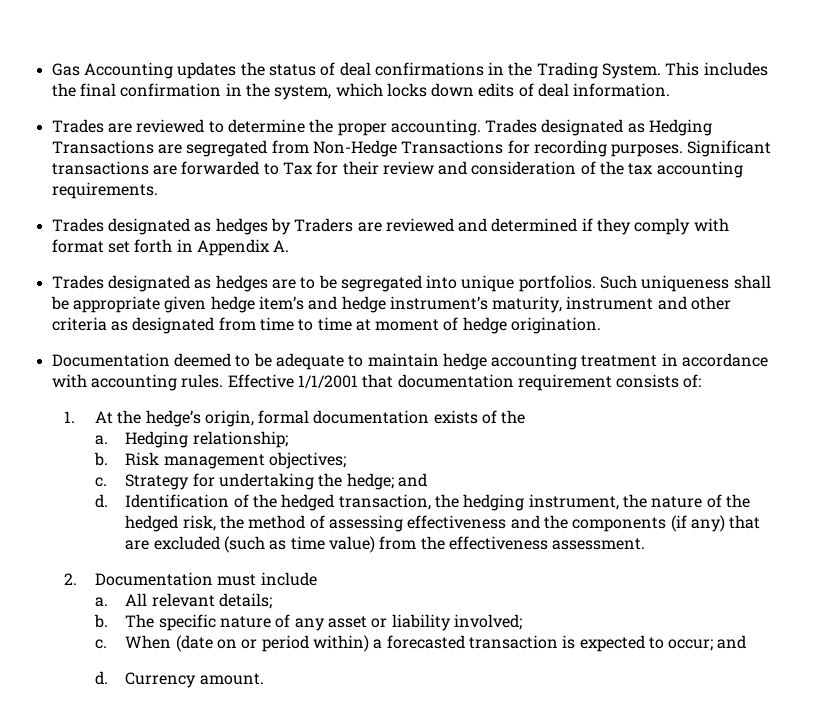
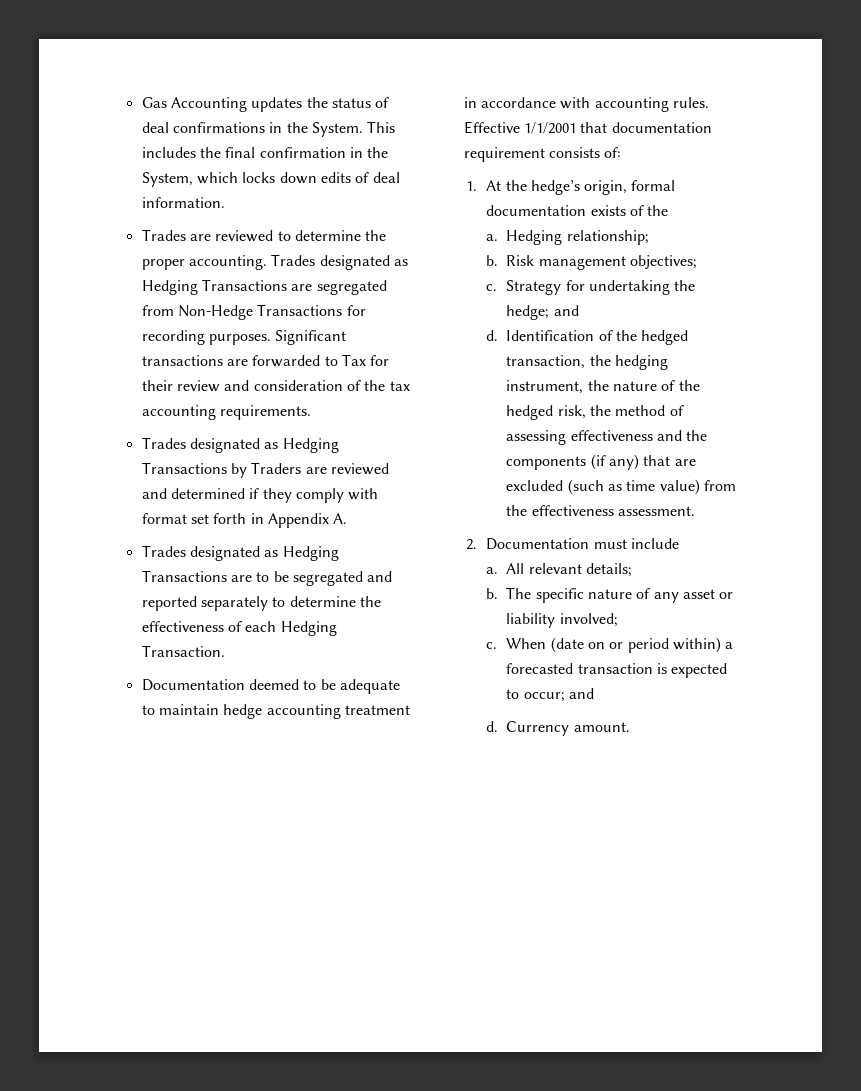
[536,62,598,79] Trading -> (308, 127) none
[274,85,332,100] system, -> [141,172,193,187] System,
[215,218,268,235] hedges -> [282,438,339,453] [141,462,227,474] Hedging Transactions
[215,275,268,292] hedges -> [282,546,339,561] [141,570,227,582] Hedging Transactions
[426,275,771,292] [50,296,732,313] [51,317,602,334] into unique portfolios. Such uniqueness shall be appropriate given hedge item’s and hedge instrument’s maturity, instrument and other criteria as designated from time to time at moment of hedge origination. -> [367,571,393,582] [141,596,381,611] [141,621,337,636] [141,645,225,657] and reported separately to determine the effectiveness of each Hedging Transaction.

